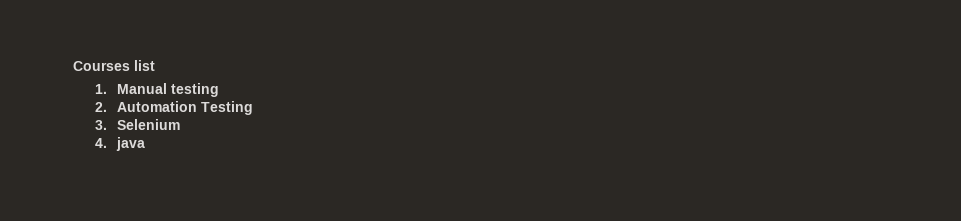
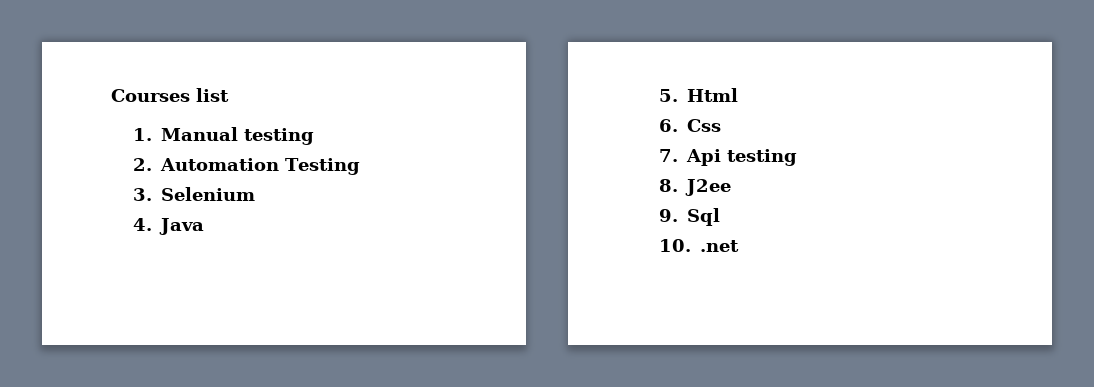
[115,137,145,151] java -> [159,218,205,235] [659,88,739,102] [659,119,722,132] [659,149,798,166] [659,179,732,196] [659,208,721,226] [659,239,740,252] Java // 5. Html // 6. Css // 7. Api testing // 8. J2ee // 9. Sql // 10. .net

